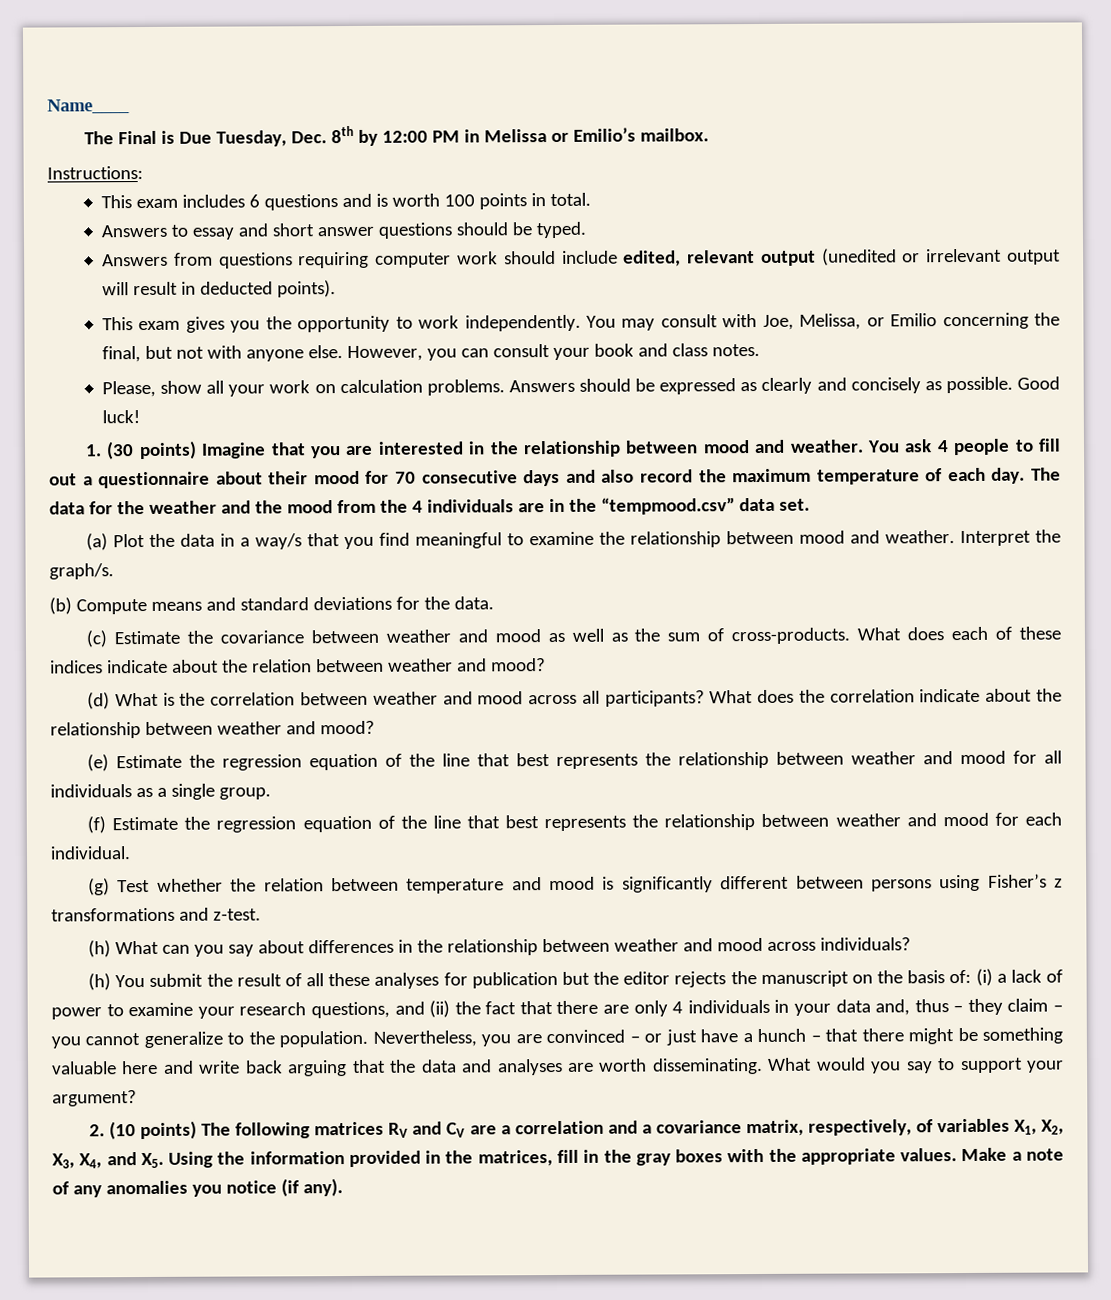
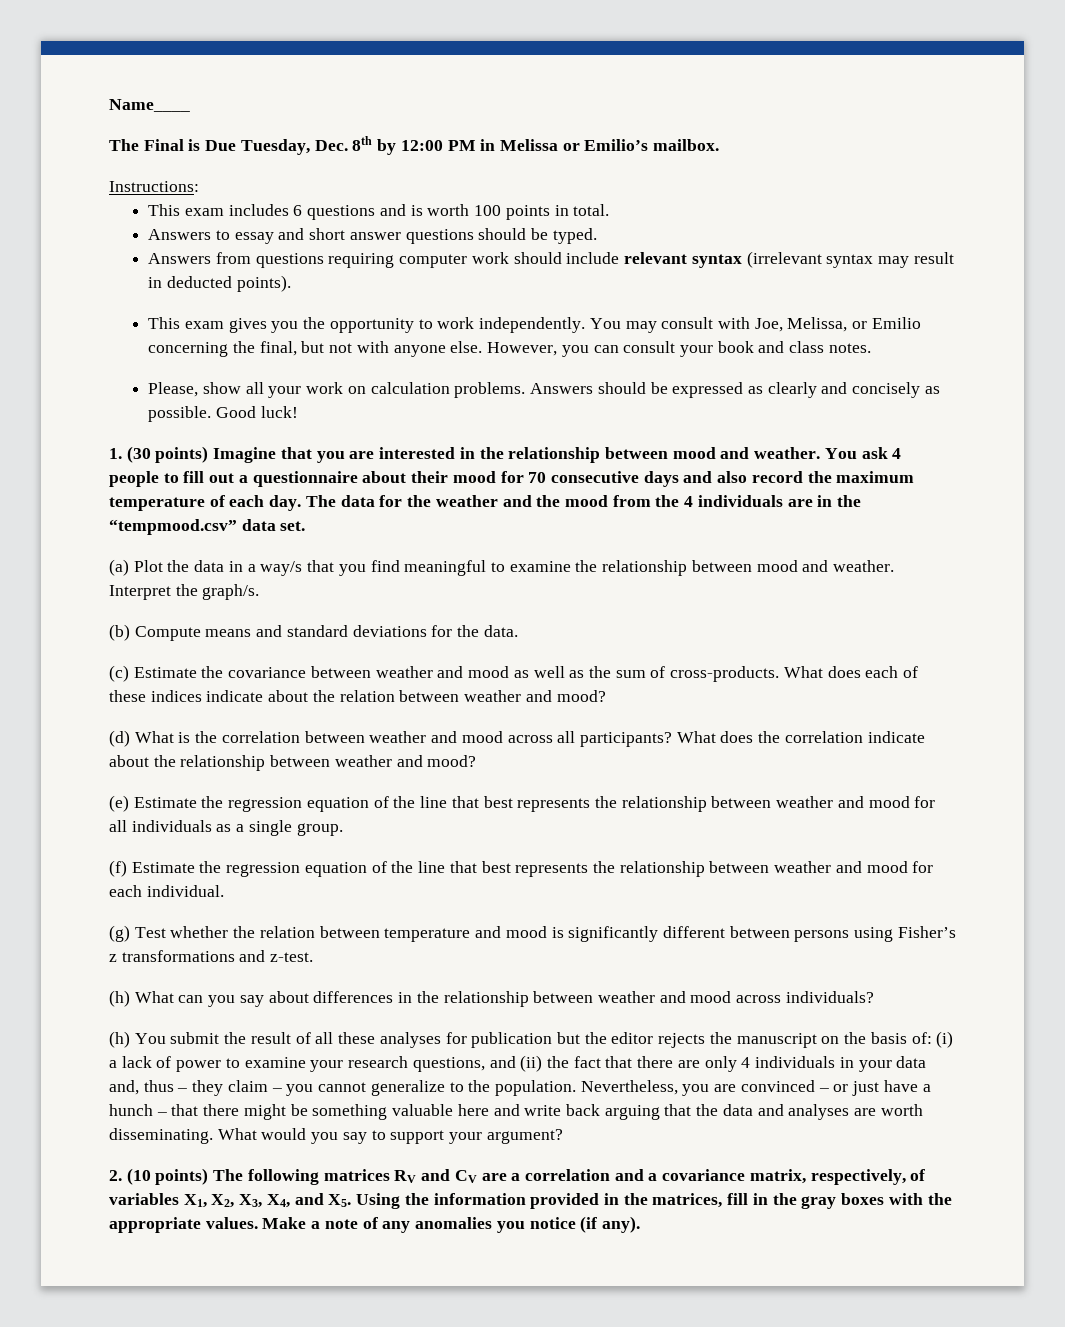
[623,248,1061,267] [102,282,130,296] edited, relevant output (unedited or irrelevant output will -> [624,251,909,268] relevant syntax (irrelevant syntax may

